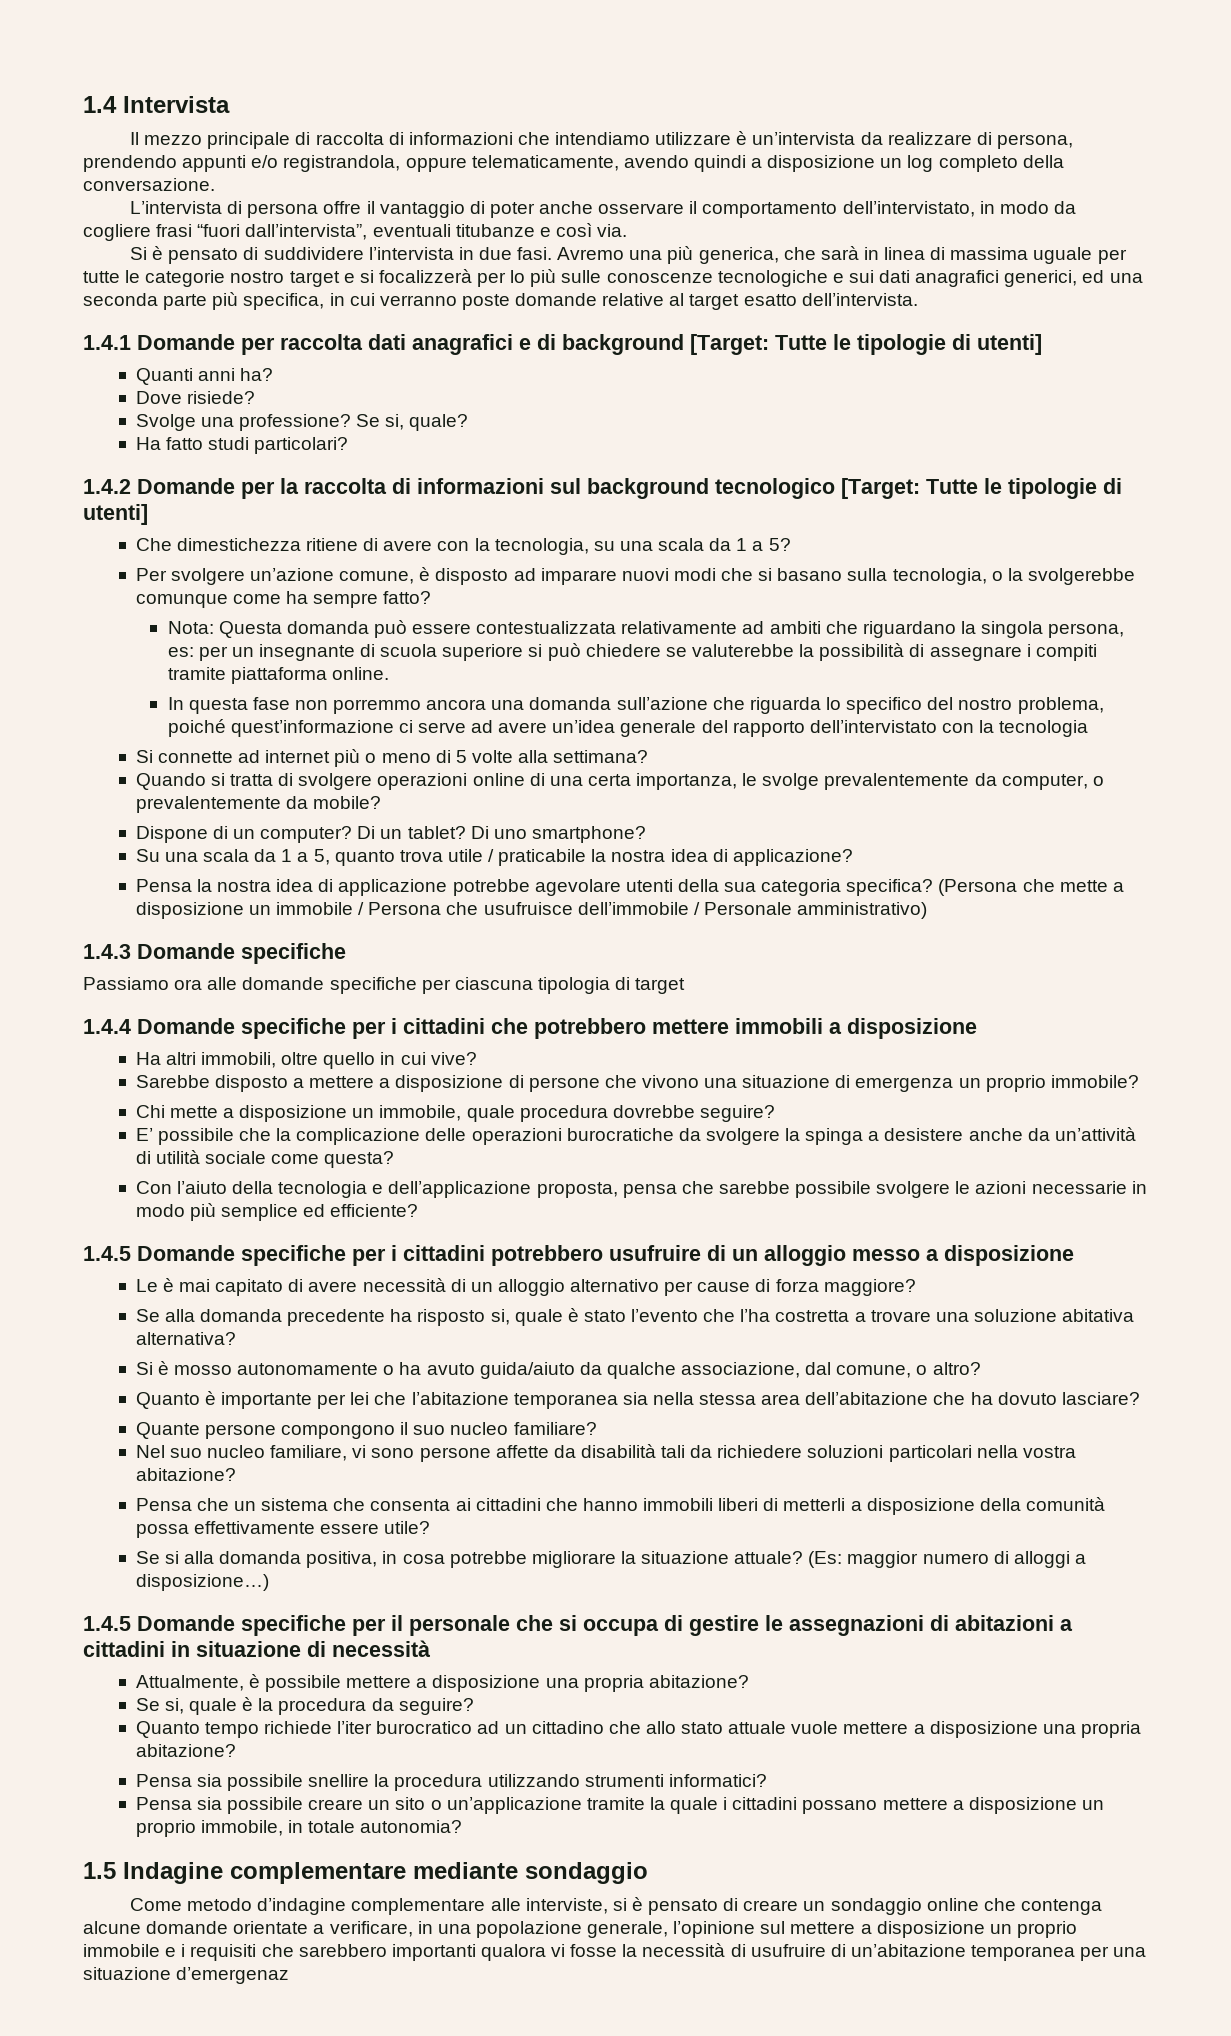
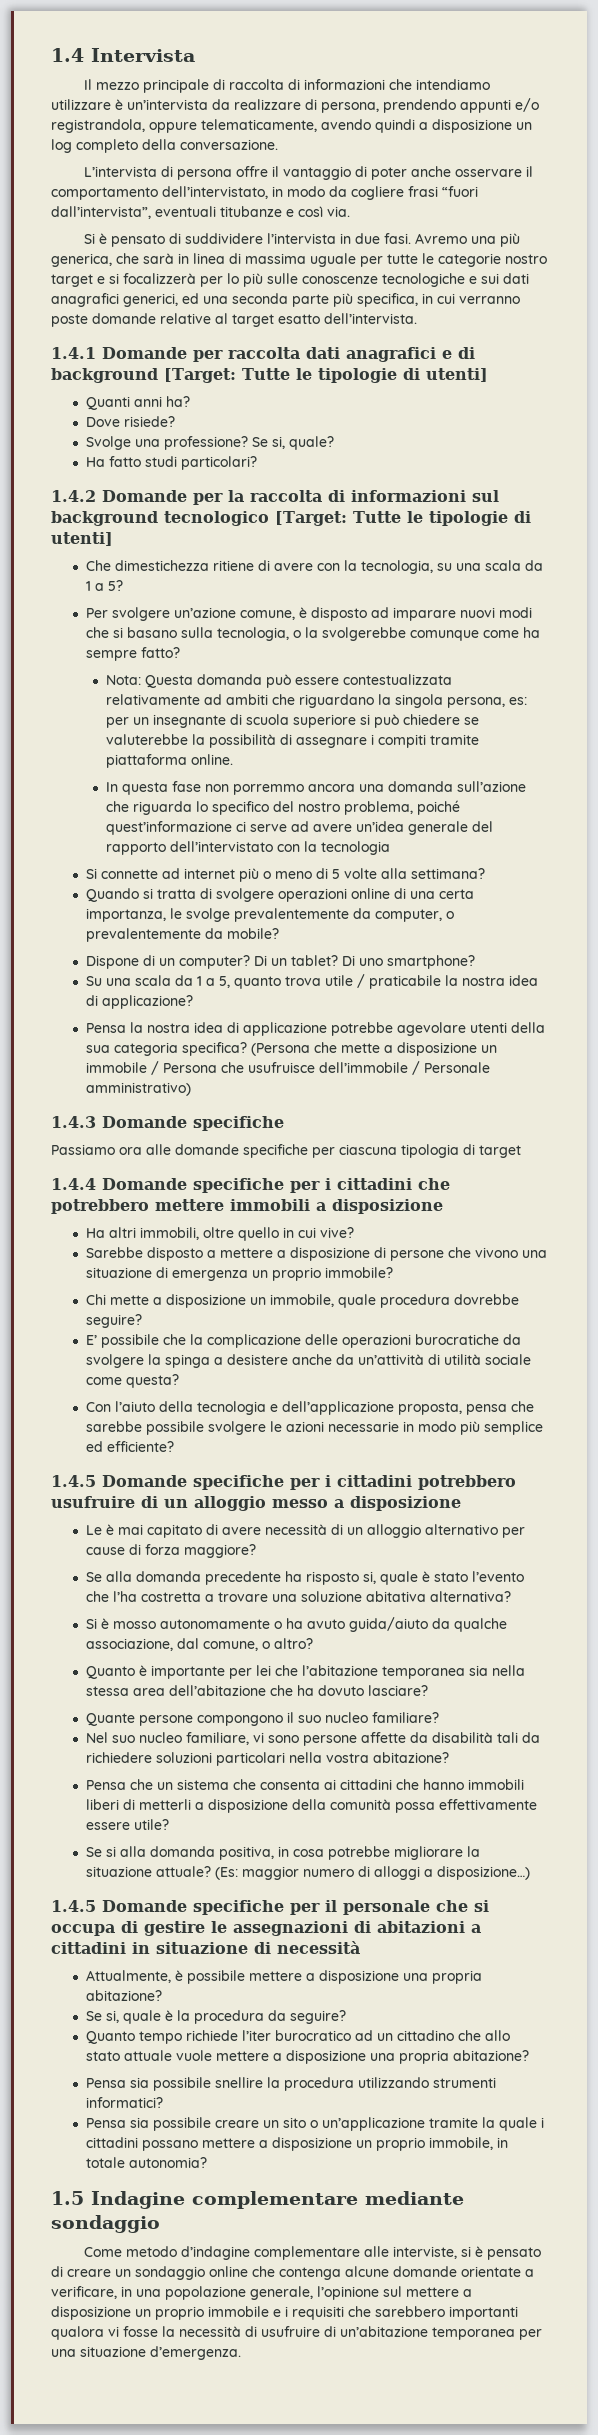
[176,1967,290,1984] d’emergenaz -> [150,2346,241,2360] d’emergenza.

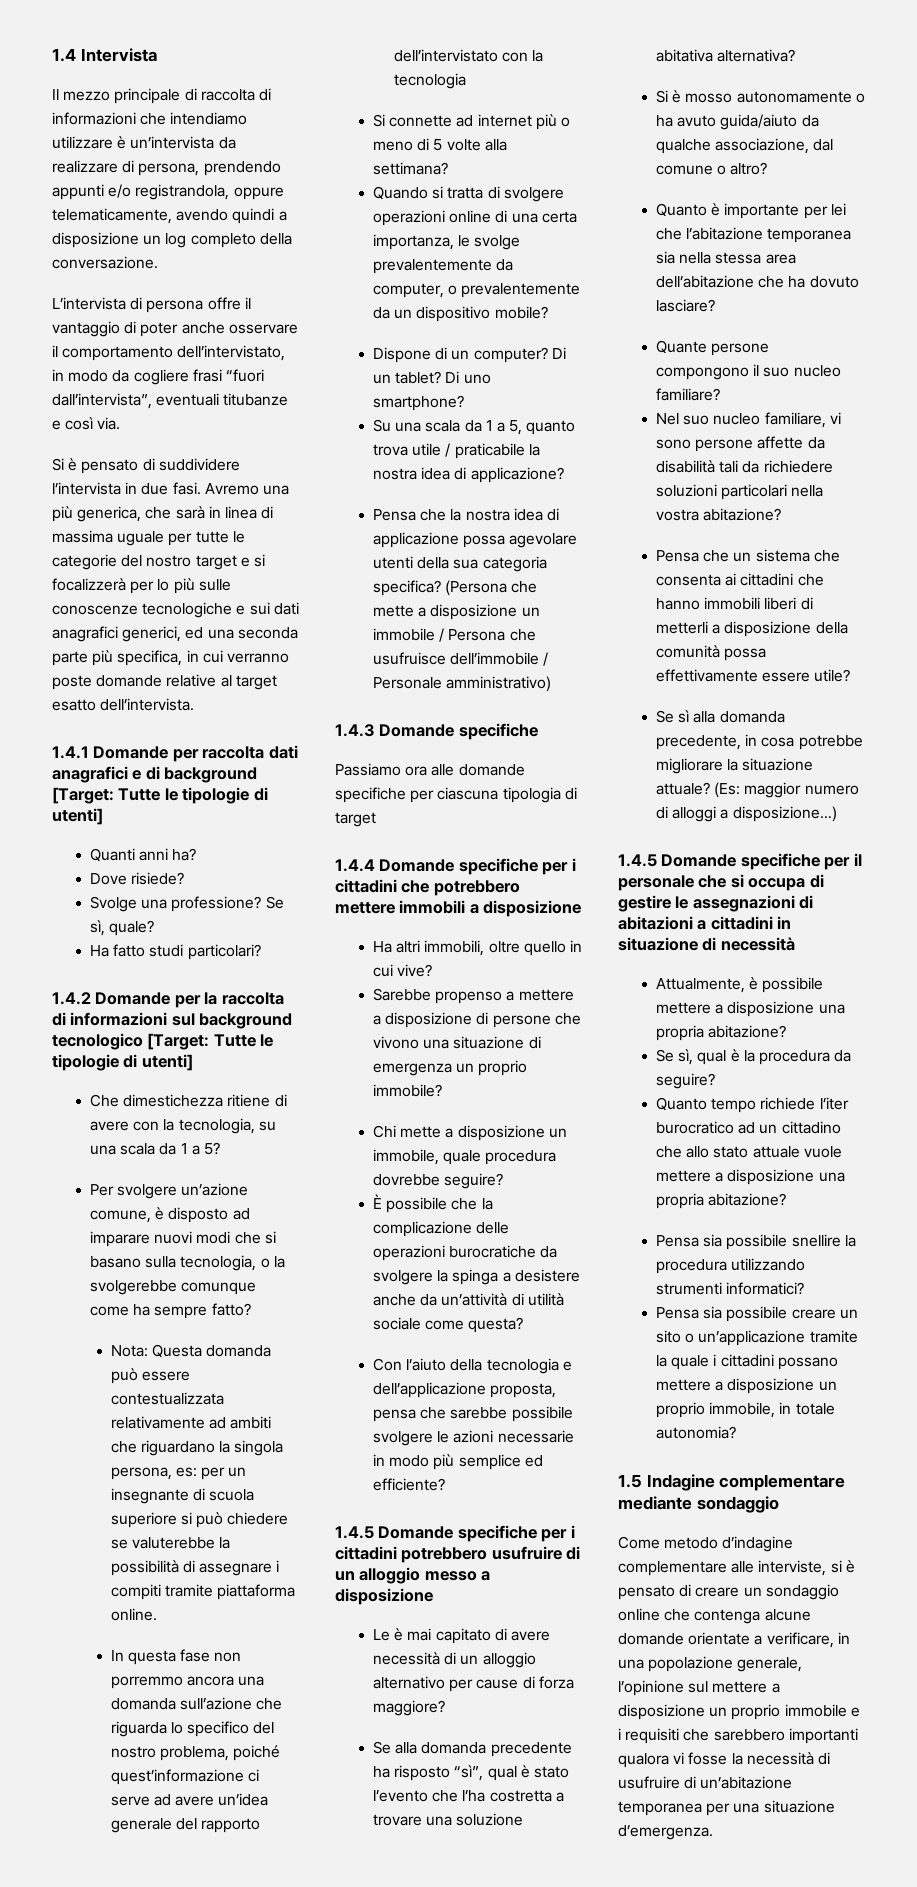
(501, 260) none -> [121,555,143,567] del
[271,436,285,449] si, -> [89,920,105,936] sì,
(223, 933) none -> [394,306,491,322] un dispositivo
(126, 1028) none -> [420,509,447,521] che
[330,1022,393,1036] potrebbe -> [463,535,506,548] possa
[146,1247,203,1261] disposto -> [435,991,503,1004] propenso
[85,1335,97,1345] E’ -> [372,1194,382,1209] È
[362,1571,418,1585] si, quale -> [454,1765,517,1781] “sì”, qual
[202,1641,258,1651] comune, -> [655,165,713,175] comune
[105,1846,274,1860] si alla domanda positiva, -> [678,710,785,723] [655,735,741,750] sì alla domanda precedente,
[105,2010,161,2024] si, quale -> [678,1049,727,1065] sì, qual

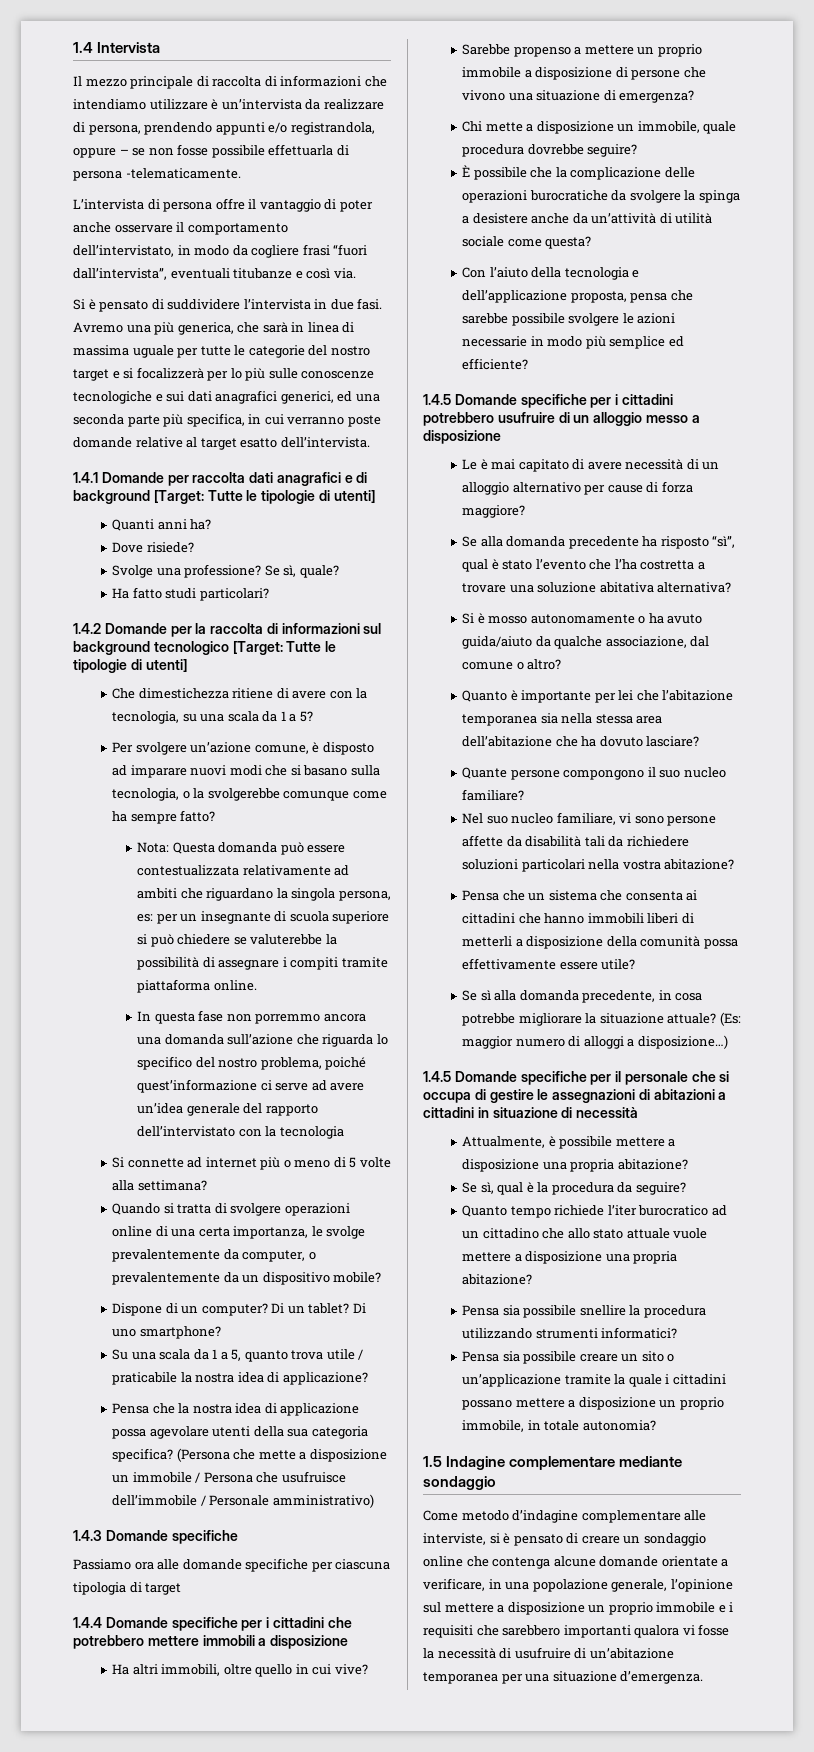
[52,208,287,224] [52,232,292,248] [52,256,158,269] telematicamente, avendo quindi a disposizione un log completo della conversazione. -> [119,144,349,158] [73,168,241,181] – se non fosse possibile effettuarla di persona -telematicamente.
(574, 995) none -> [637,44,702,57] [462,67,522,78] un proprio immobile
[372,1060,528,1076] [372,1084,442,1097] emergenza un proprio immobile? -> [619,90,695,103] emergenza?

